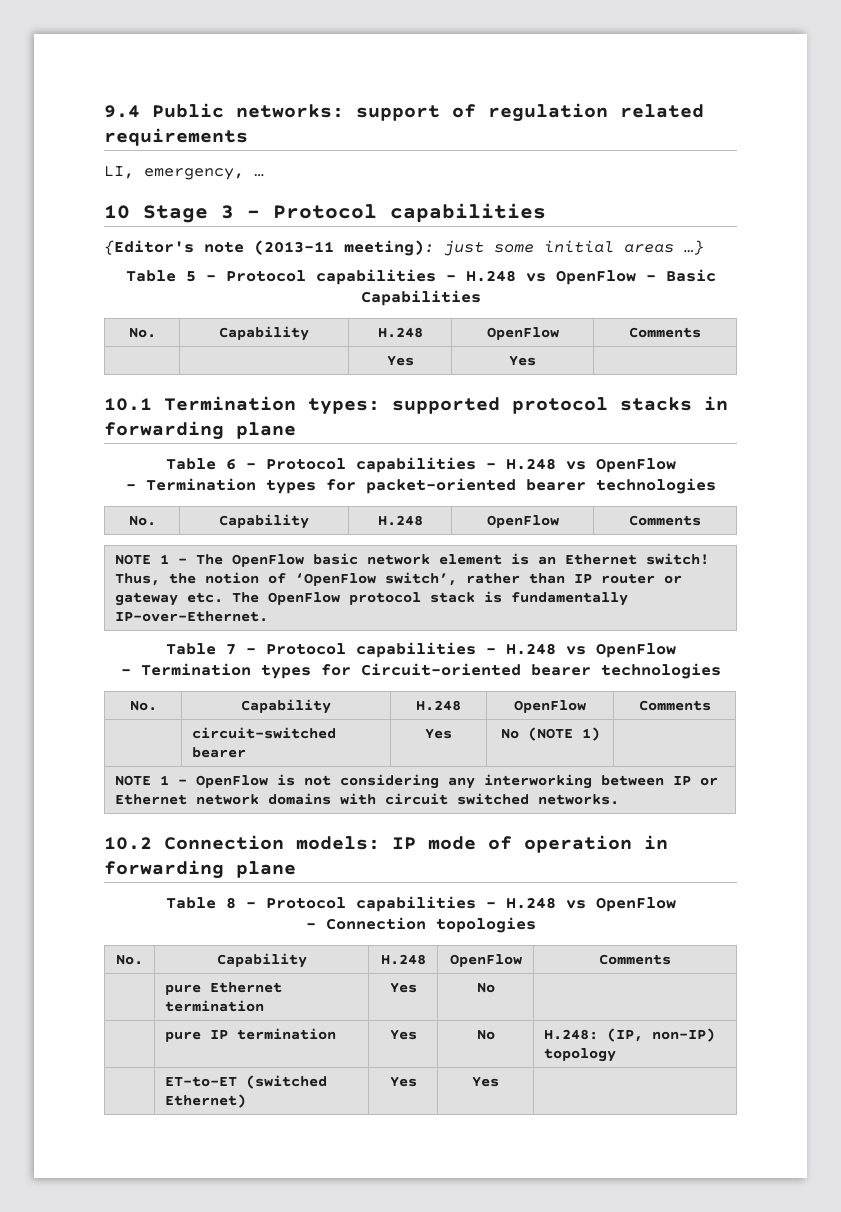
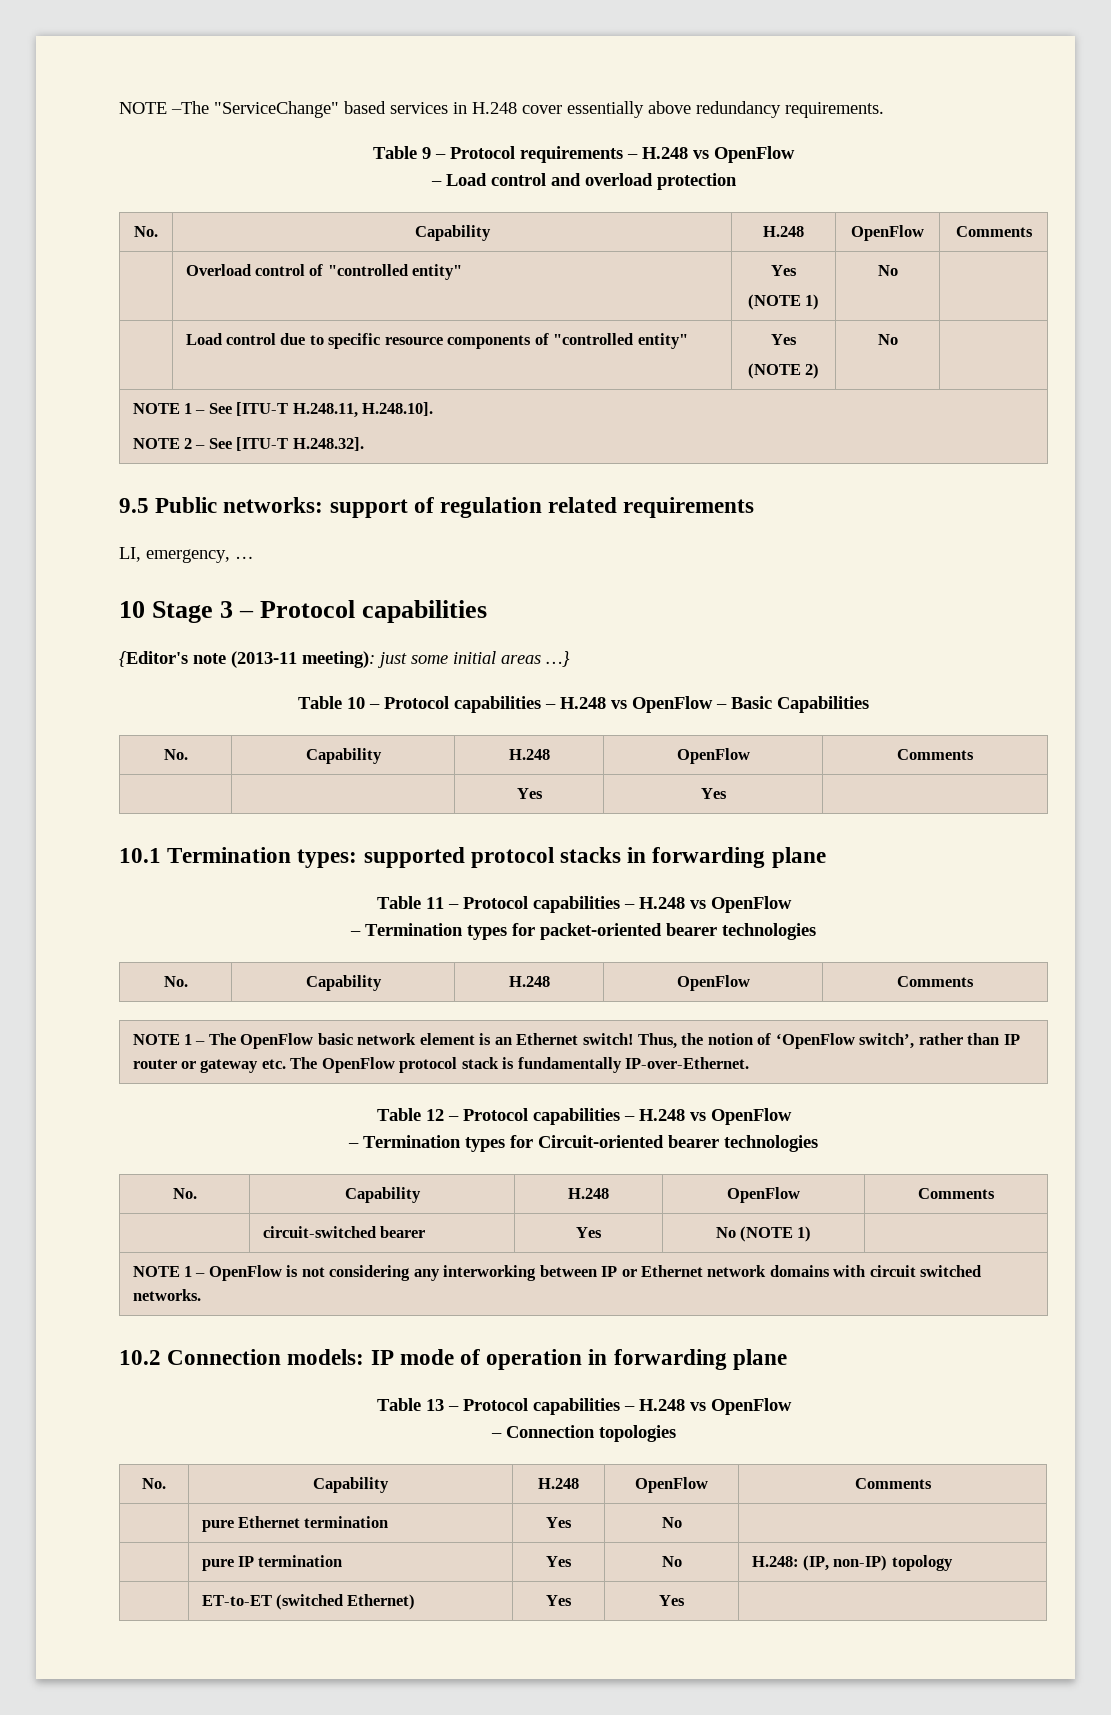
[104,105,140,118] 9.4 -> [119,101,884,118] [373,146,795,163] [430,173,737,190] [134,226,158,237] [414,225,491,241] [763,226,804,237] [851,225,924,241] [955,226,1033,237] [185,264,463,280] [771,265,797,276] [747,294,820,310] [877,265,898,276] [185,333,688,349] [771,334,797,345] [747,363,820,379] [877,334,898,345] [132,402,434,418] [132,437,364,451] [119,498,149,513] NOTE –The "ServiceChange" based services in H.248 cover essentially above redundancy requirements. // Table 9 – Protocol requirements – H.248 vs OpenFlow // – Load control and overload protection // No. | Capability | H.248 | OpenFlow | Comments // | Overload control of "controlled entity" | Yes // (NOTE 1) | No | // | Load control due to specific resource components of "controlled entity" | Yes // (NOTE 2) | No | // NOTE 1 – See [ITU-T H.248.11, H.248.10]. // NOTE 2 – See [ITU-T H.248.32]. // 9.5
[185,271,196,282] 5 -> [347,697,365,709] 10
[225,458,236,470] 6 -> [425,897,444,909] 11
[225,644,236,655] 7 -> [425,1109,444,1121] 12
[225,897,236,909] 8 -> [425,1399,444,1411] 13

